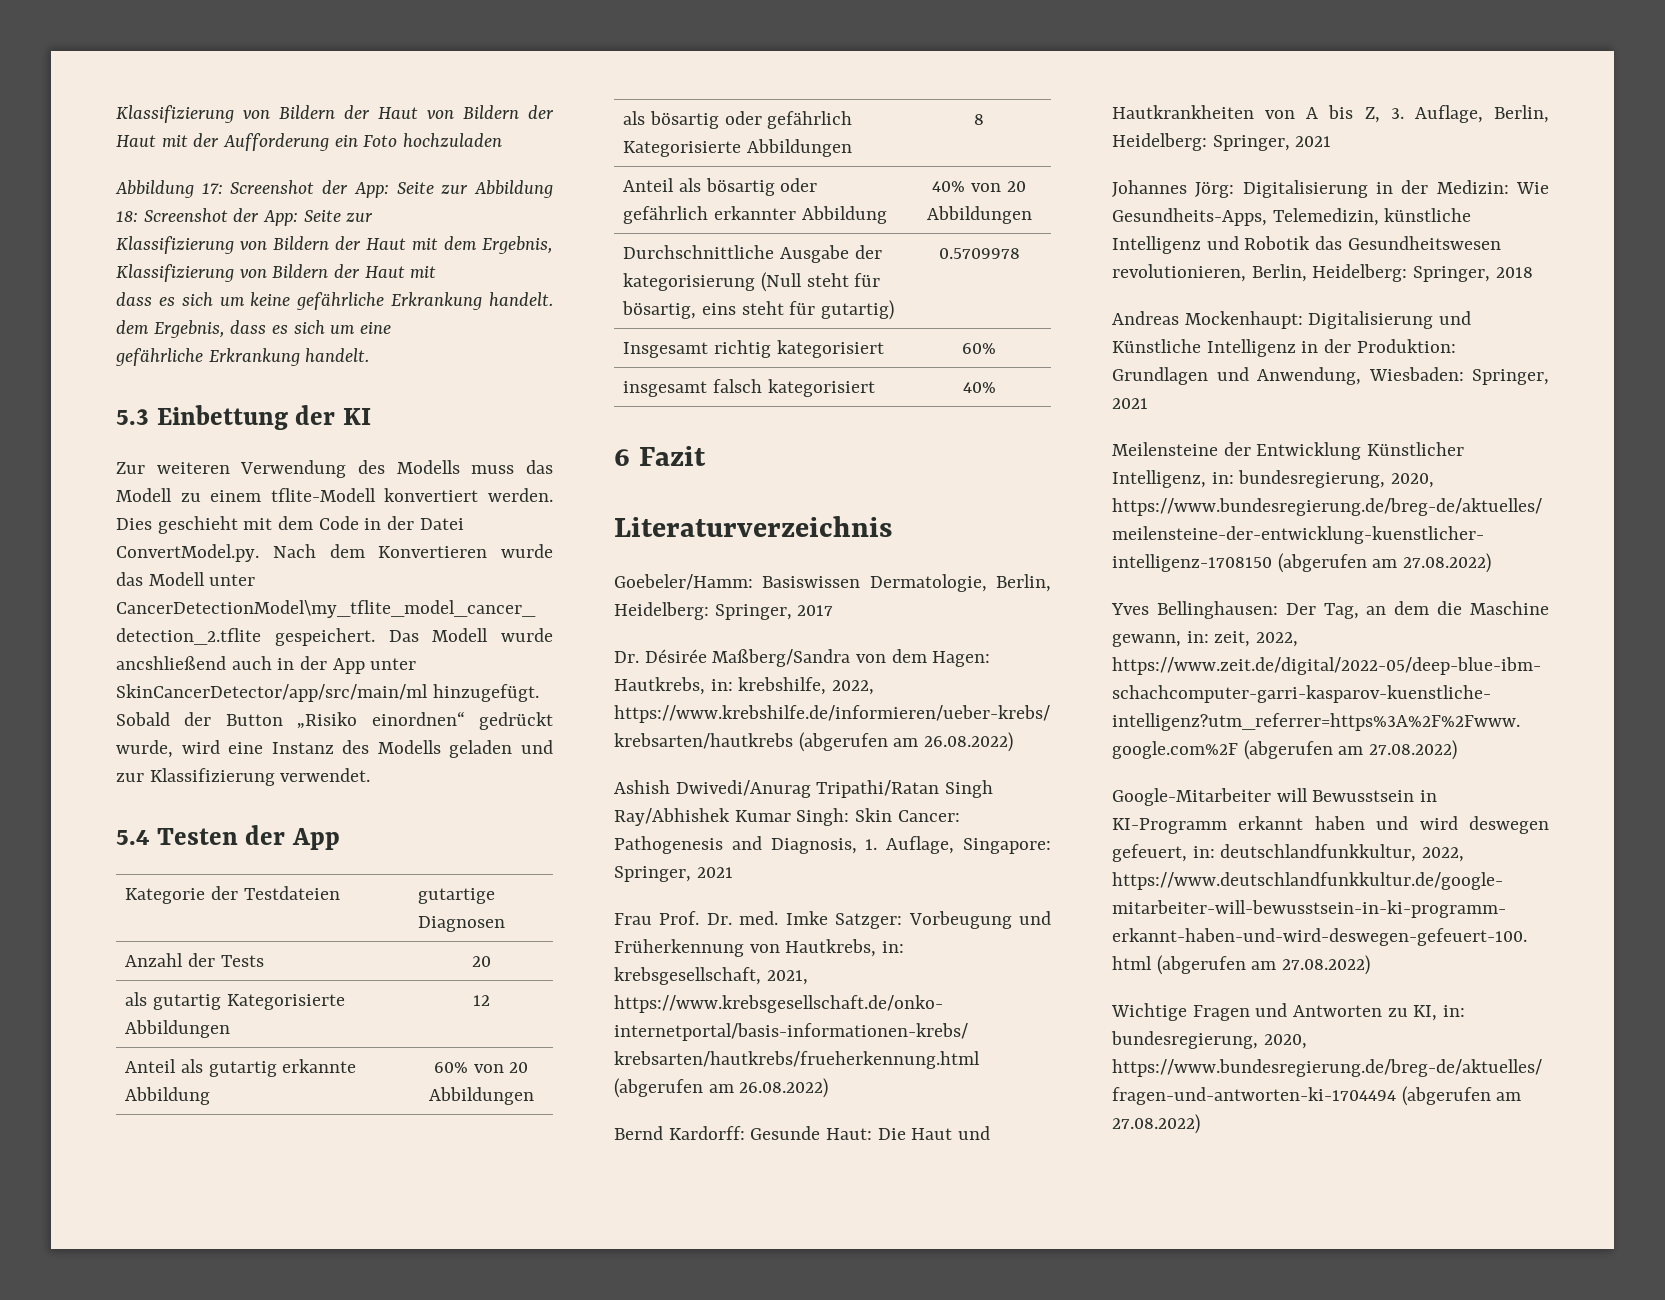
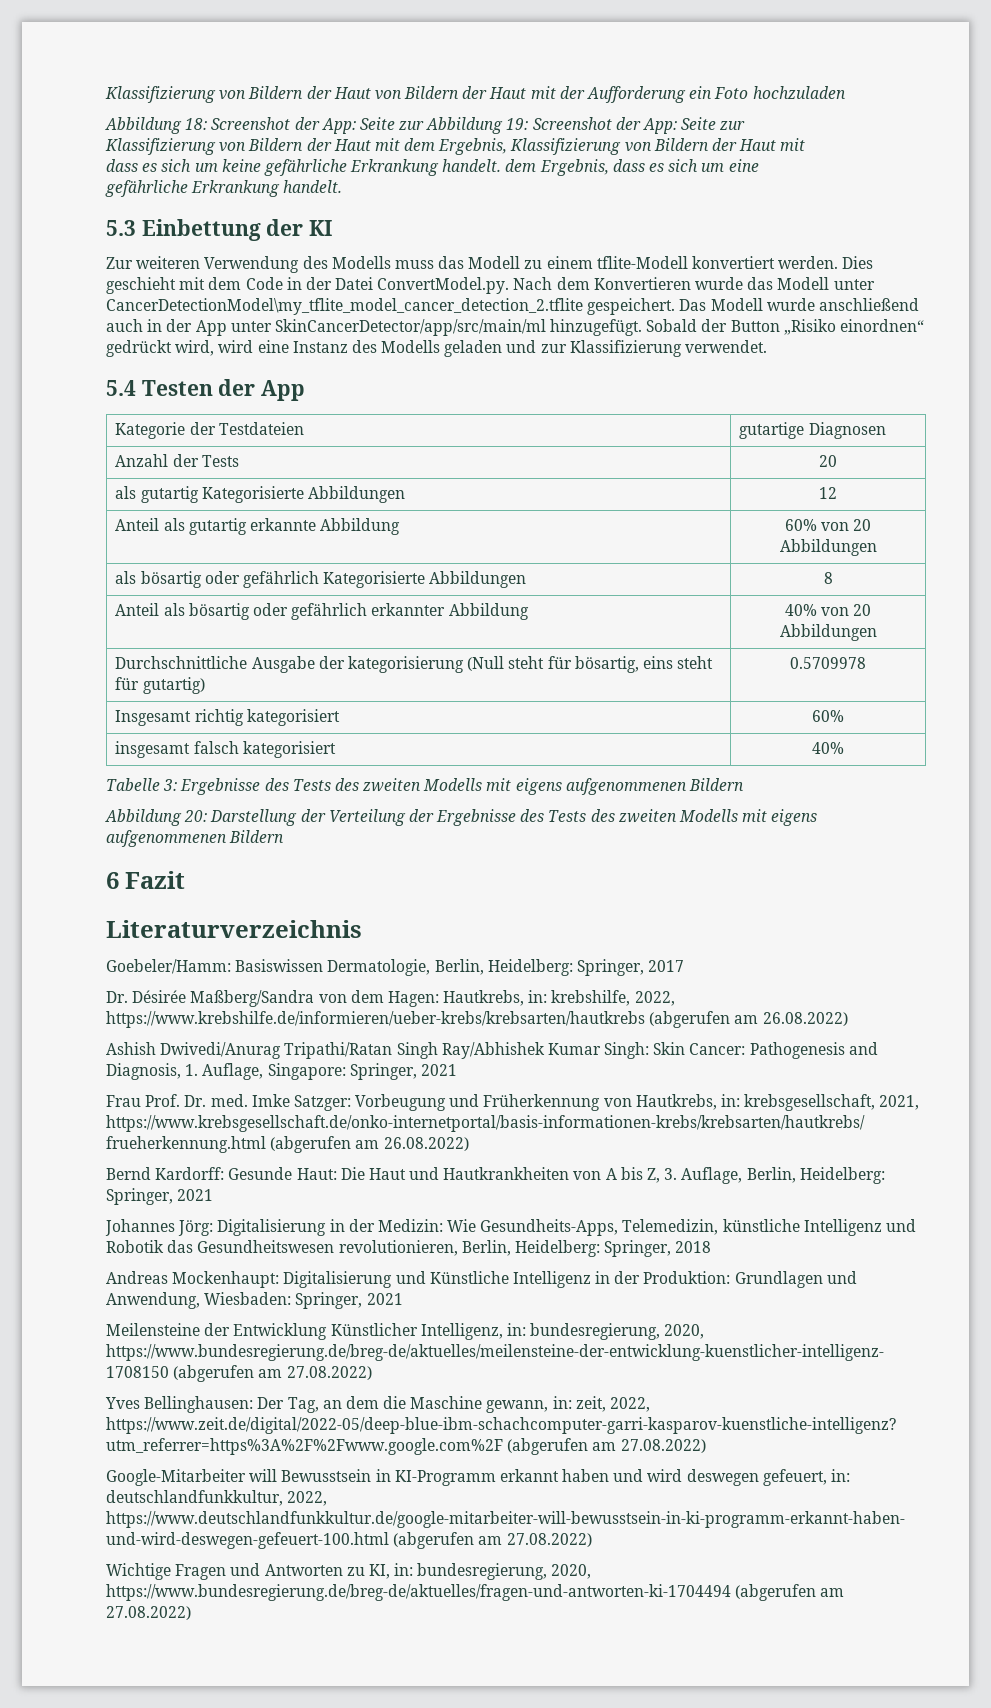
[201,183,223,194] 17: -> [185,118,208,130] 18:
[116,211,138,222] 18: -> [506,118,529,130] 19:
[116,656,226,670] ancshließend -> [818,298,919,311] anschließend
[116,740,173,758] wurde, -> [175,340,215,356] wird,
(996, 387) none -> [106,778,745,795] [105,809,818,826] [106,830,285,847] // Tabelle 3: Ergebnisse des Tests des zweiten Modells mit eigens aufgenommenen Bildern // Abbildung 20: Darstellung der Verteilung der Ergebnisse des Tests des zweiten Modells mit eigens aufgenommenen Bildern

